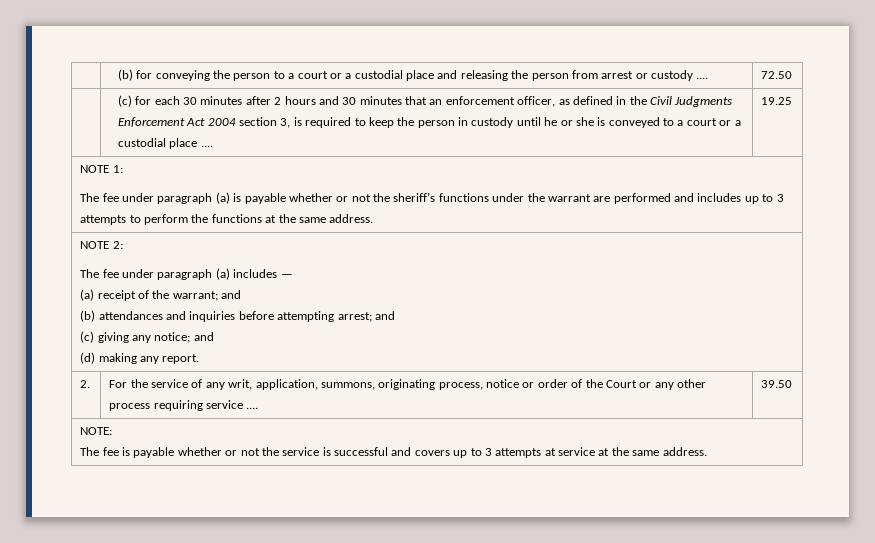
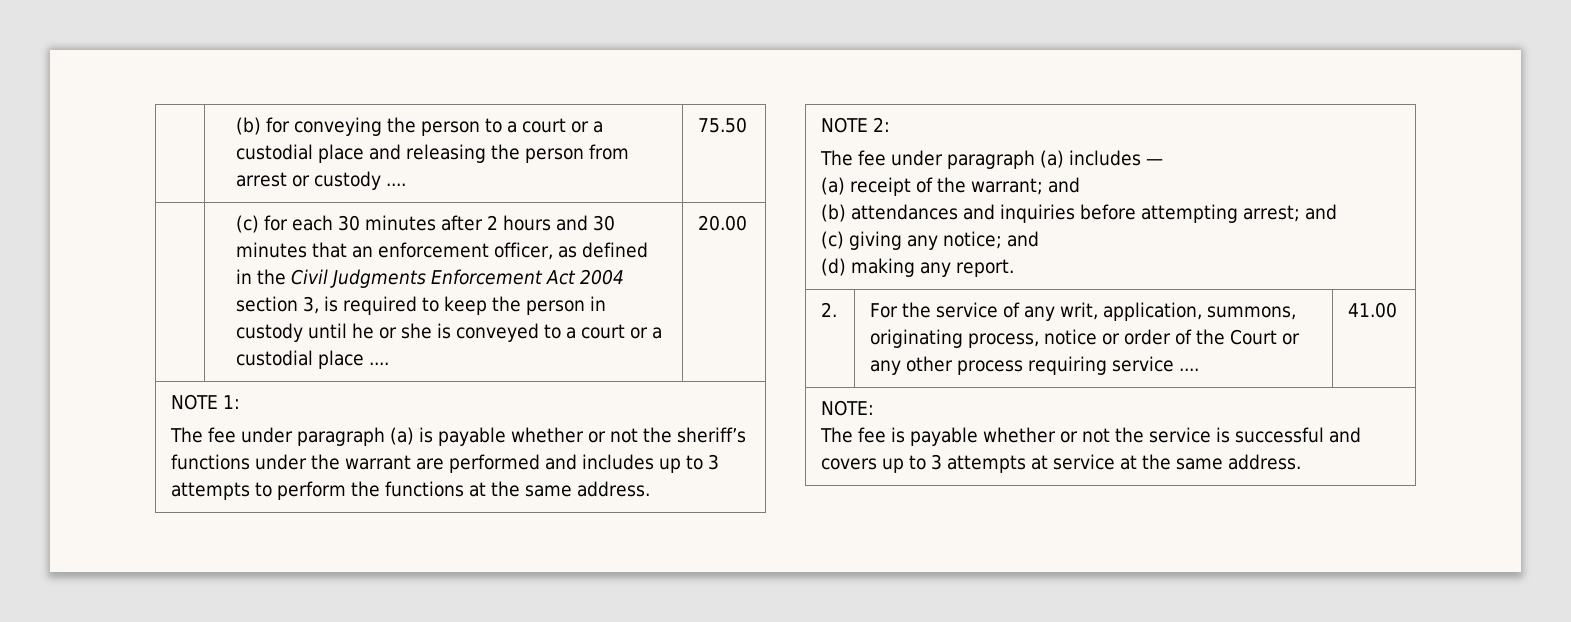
[761,71,793,79] 72.50 -> [698,117,748,133] 75.50
[761,97,793,105] 19.25 -> [698,215,748,231] 20.00
[761,380,793,388] 39.50 -> [1348,302,1398,318] 41.00

